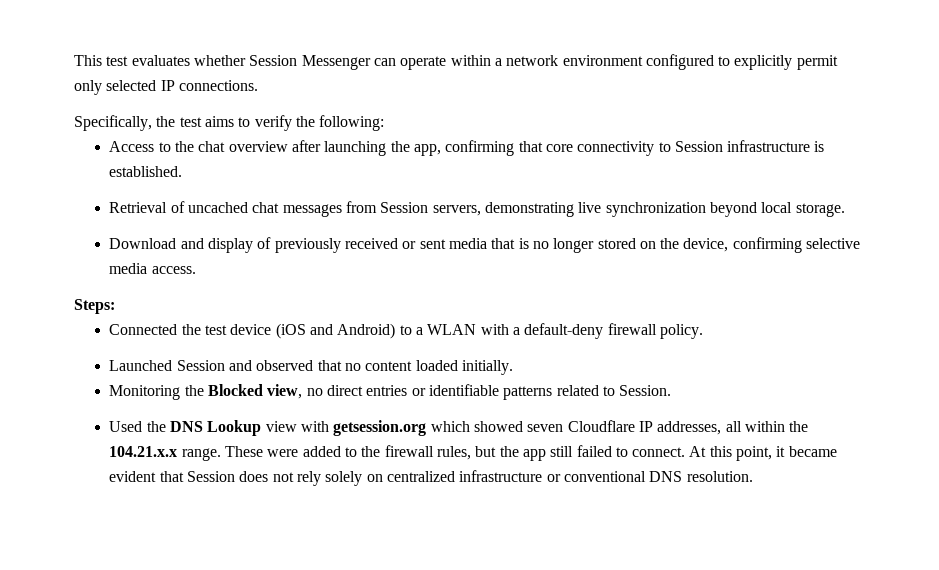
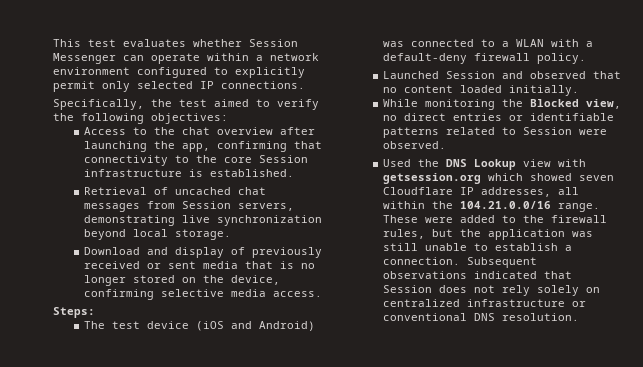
[204,116,234,127] aims -> [214,99,249,107] aimed
[319,115,385,131] following: -> [81,113,228,124] following objectives:
[545,144,573,152] core -> (323, 145) none
(671, 147) none -> [196,155,253,163] the core
[109,324,201,335] Connected the -> [84,321,106,329] The
(396, 331) none -> [383,39,475,47] was connected
[109,385,181,400] Monitoring -> [383,99,496,110] While monitoring
[619,385,672,396] Session. -> [523,127,608,135] [383,141,447,149] Session were observed.
[109,446,178,457] 104.21.x.x -> [460,201,552,209] 104.21.0.0/16
[522,445,837,461] [109,471,157,482] app still failed to connect. At this point, it became evident -> [488,229,594,240] [383,243,573,251] [383,257,538,268] [383,271,538,279] application was still unable to establish a connection. Subsequent observations indicated

